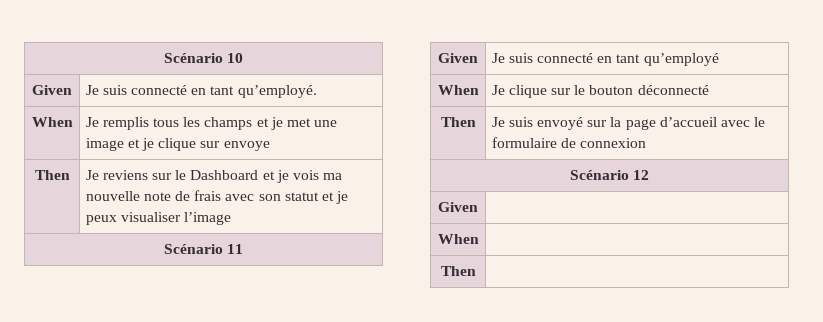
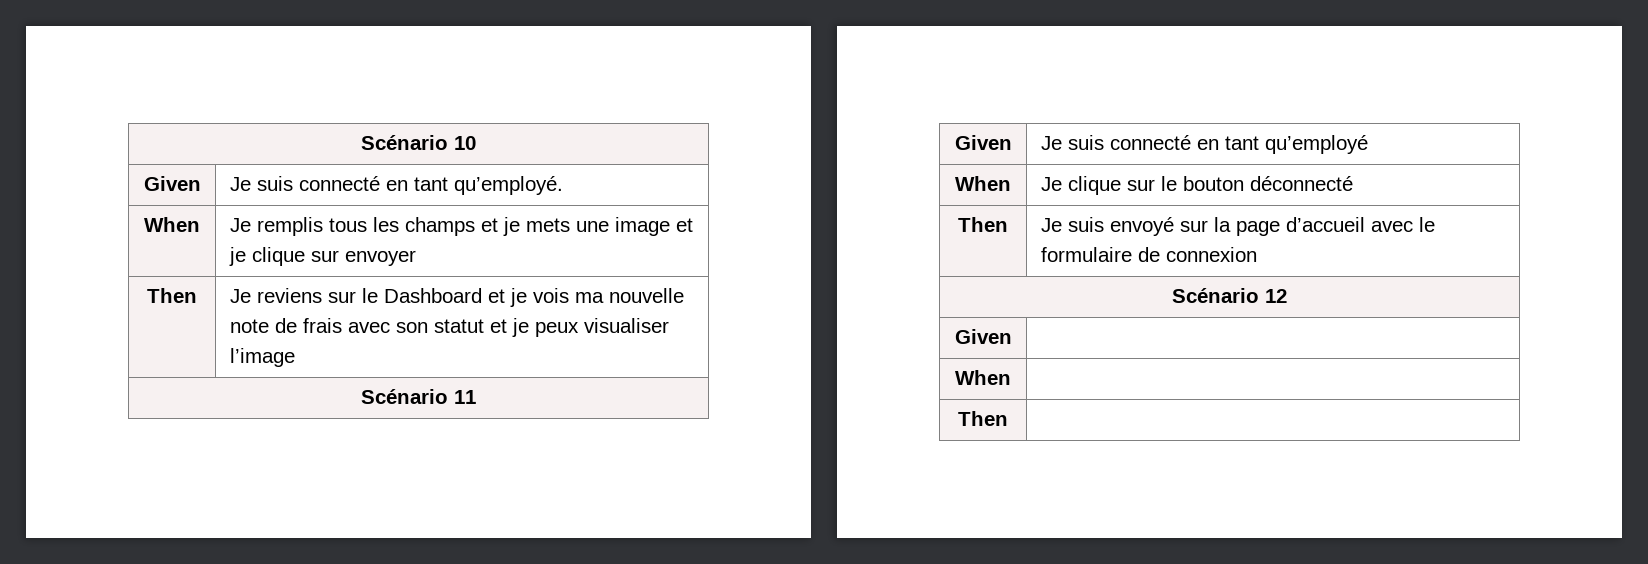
[286,118,311,127] met -> [525,218,570,232] mets
[223,141,270,151] envoye -> [344,250,416,266] envoyer

